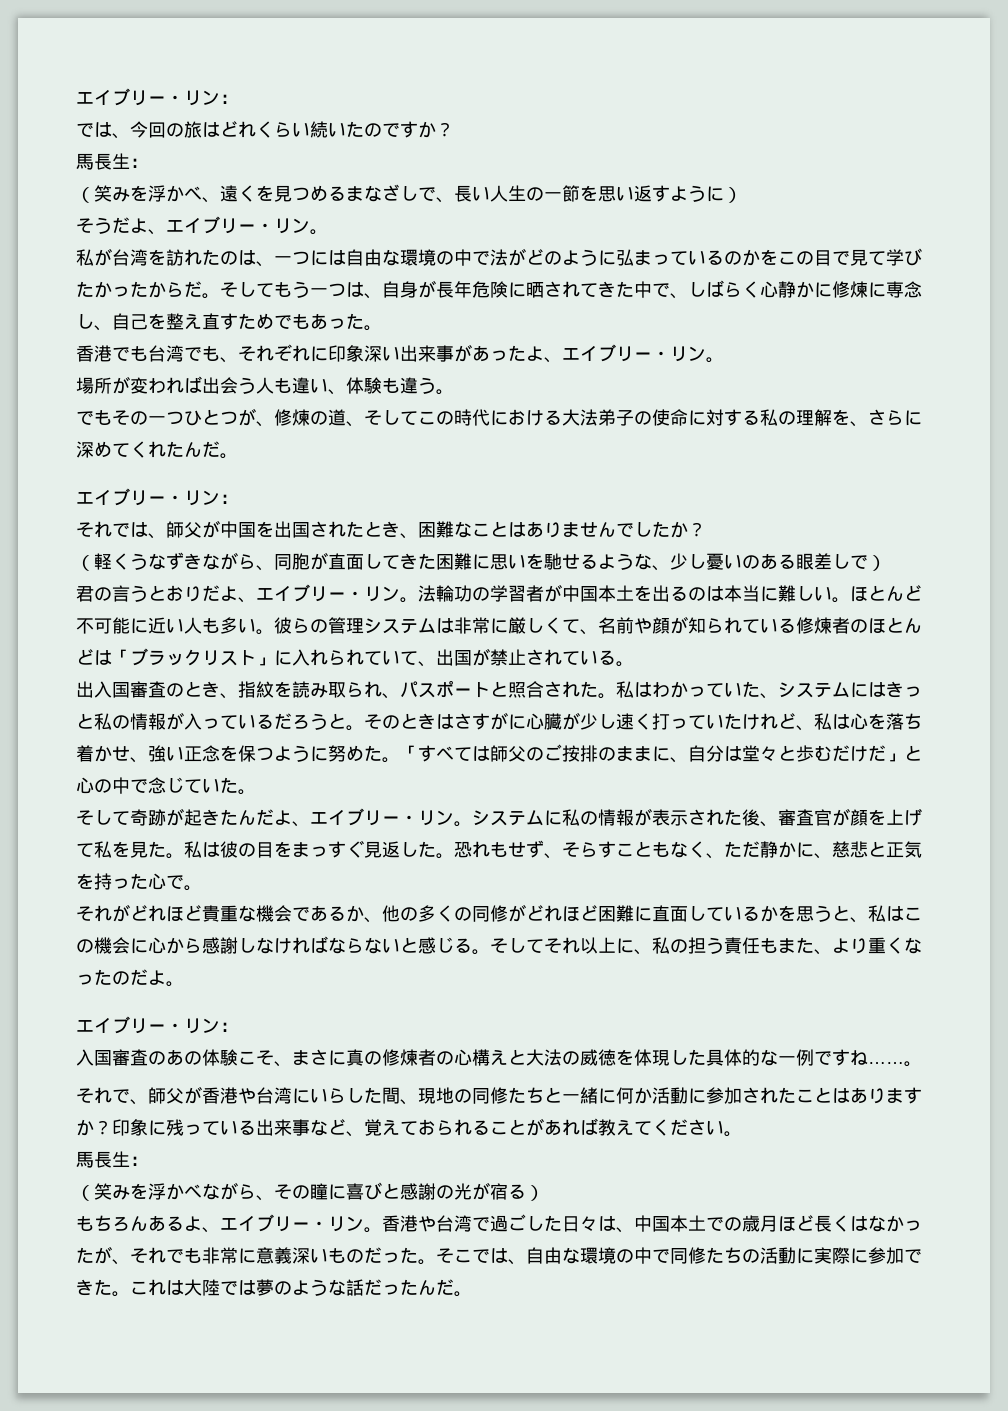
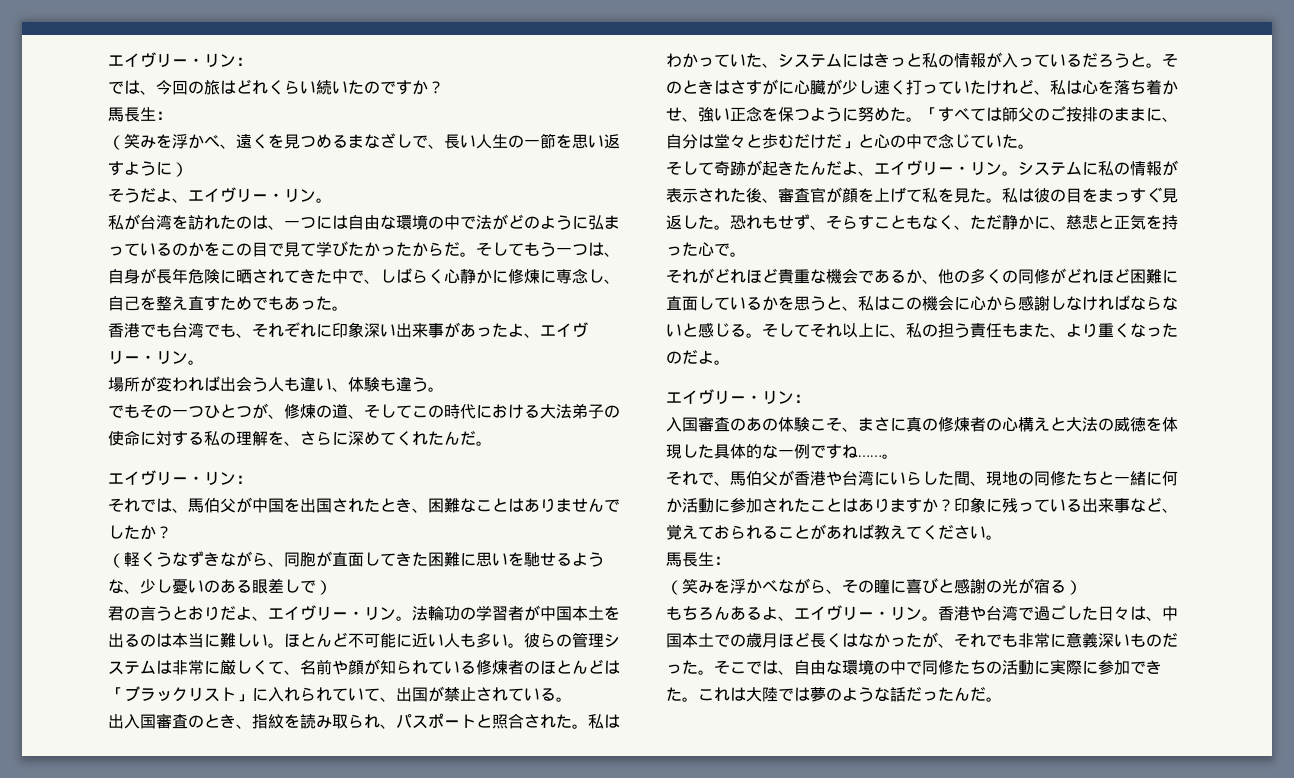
[76,88,130,106] エイブ -> [108,52,156,68] エイヴ
[202,216,220,234] ブ -> [220,187,236,203] ヴ
[598,344,616,362] ブ -> [572,322,588,338] ヴ
[112,488,130,506] ブ -> [140,470,156,486] ヴ
[166,521,184,538] 師 -> [188,497,220,513] 馬伯
[292,584,310,602] ブ -> [300,605,316,621] ヴ
[346,808,364,826] ブ -> [906,160,922,176] ヴ
[112,1016,130,1034] ブ -> [698,389,714,405] ヴ
[148,1087,166,1104] 師 -> [730,470,762,486] 馬伯
[256,1214,274,1232] ブ -> [826,605,842,621] ヴ

